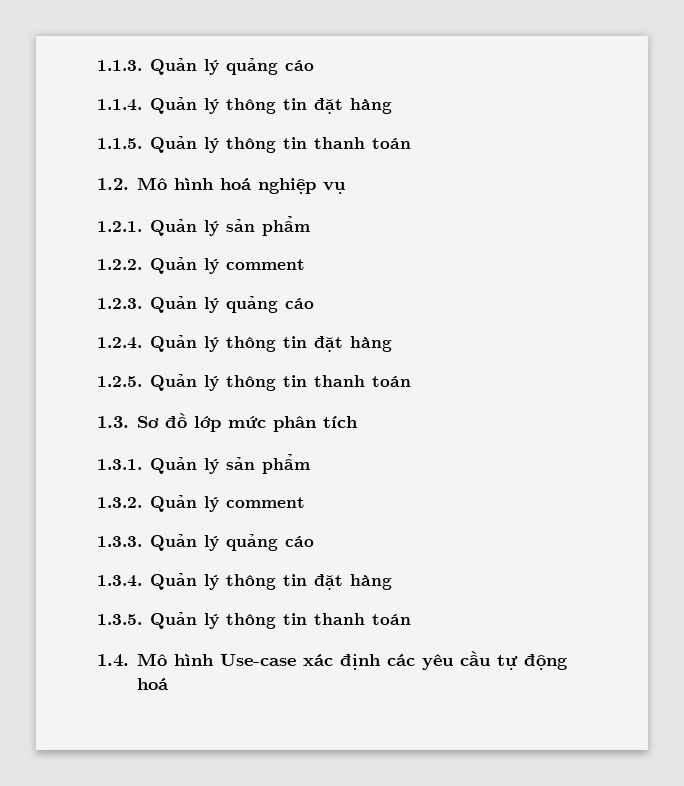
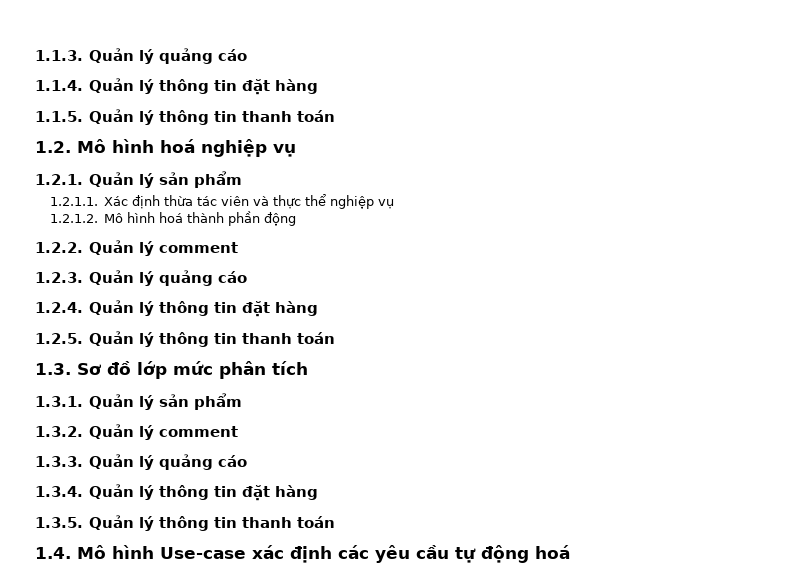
(310, 226) none -> [49,194,395,209] [49,211,297,226] // 1.2.1.1. Xác định thừa tác viên và thực thể nghiệp vụ // 1.2.1.2. Mô hình hoá thành phần động

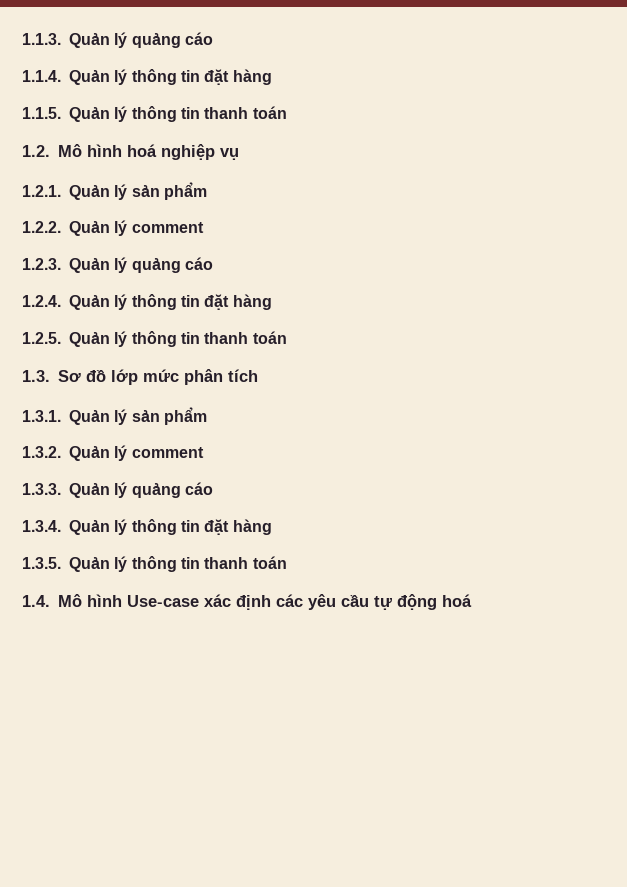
[49,194,395,209] [49,211,297,226] // 1.2.1.1. Xác định thừa tác viên và thực thể nghiệp vụ // 1.2.1.2. Mô hình hoá thành phần động -> (207, 191) none

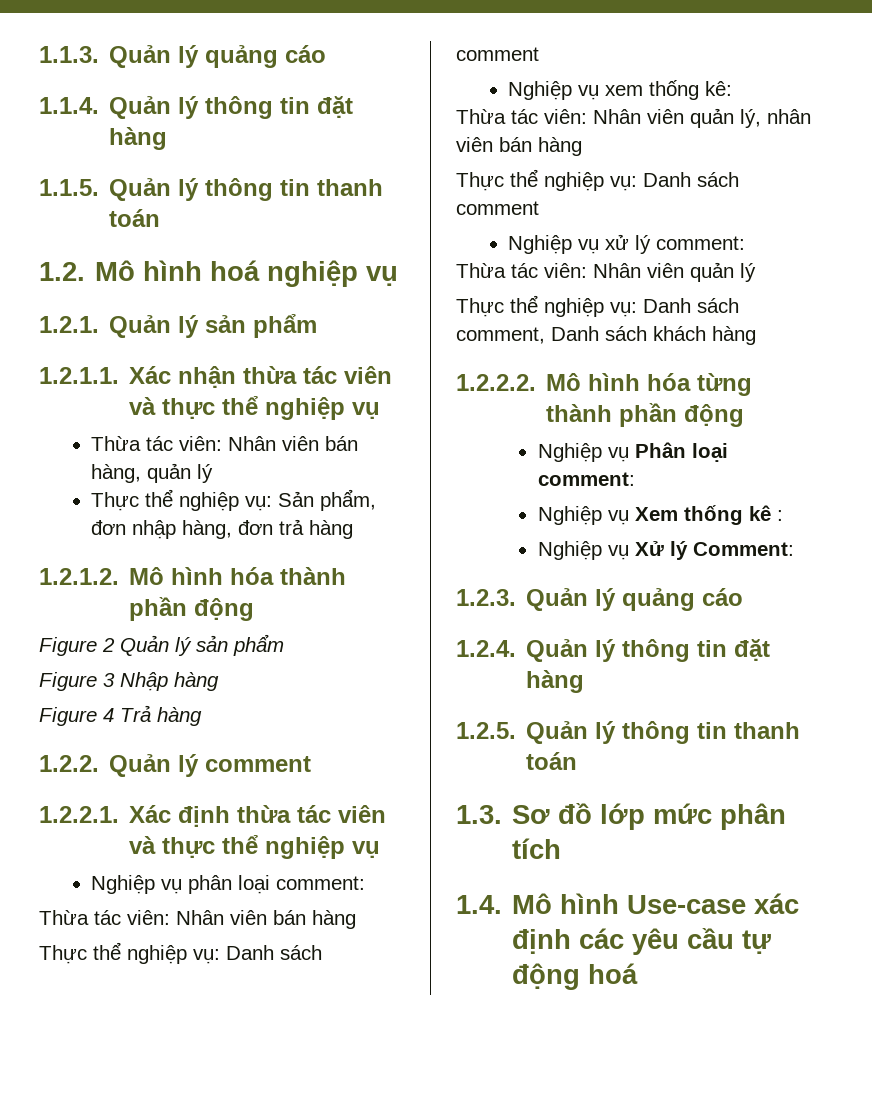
[22,220,204,236] 1.2.2. Quản lý comment -> [39,366,393,388] [129,396,381,420] [91,436,359,451] [91,463,214,483] [91,489,377,511] [91,519,354,539] [39,567,347,585] [129,597,255,621] [39,634,284,656] [39,672,219,691] [39,705,202,726] [39,754,312,777] [39,805,387,827] [129,835,381,859] [91,875,366,894] [39,910,356,929] [39,942,322,964] [456,47,539,61] [508,80,733,100] [456,108,811,128] [456,137,582,156] [456,169,739,191] [456,201,539,215] [508,234,746,254] [456,262,756,282] [456,295,739,317] [456,326,756,345] [456,373,753,396] [546,403,745,427] [537,442,728,462] [537,472,635,486] [537,505,783,525] [537,541,794,560] 1.2.1.1. Xác nhận thừa tác viên và thực thể nghiệp vụ // Thừa tác viên: Nhân viên bán hàng, quản lý // Thực thể nghiệp vụ: Sản phẩm, đơn nhập hàng, đơn trả hàng // 1.2.1.2. Mô hình hóa thành phần động // Figure 2 Quản lý sản phẩm // Figure 3 Nhập hàng // Figure 4 Trả hàng // 1.2.2. Quản lý comment // 1.2.2.1. Xác định thừa tác viên và thực thể nghiệp vụ // Nghiệp vụ phân loại comment: // Thừa tác viên: Nhân viên bán hàng // Thực thể nghiệp vụ: Danh sách comment // Nghiệp vụ xem thống kê: // Thừa tác viên: Nhân viên quản lý, nhân viên bán hàng // Thực thể nghiệp vụ: Danh sách comment // Nghiệp vụ xử lý comment: // Thừa tác viên: Nhân viên quản lý // Thực thể nghiệp vụ: Danh sách comment, Danh sách khách hàng // 1.2.2.2. Mô hình hóa từng thành phần động // Nghiệp vụ Phân loại comment: // Nghiệp vụ Xem thống kê : // Nghiệp vụ Xử lý Comment:
[22,407,207,425] [22,445,204,461] [22,482,213,498] [22,519,272,535] [22,556,287,572] // 1.3.1. Quản lý sản phẩm // 1.3.2. Quản lý comment // 1.3.3. Quản lý quảng cáo // 1.3.4. Quản lý thông tin đặt hàng // 1.3.5. Quản lý thông tin thanh toán -> (562, 848) none

